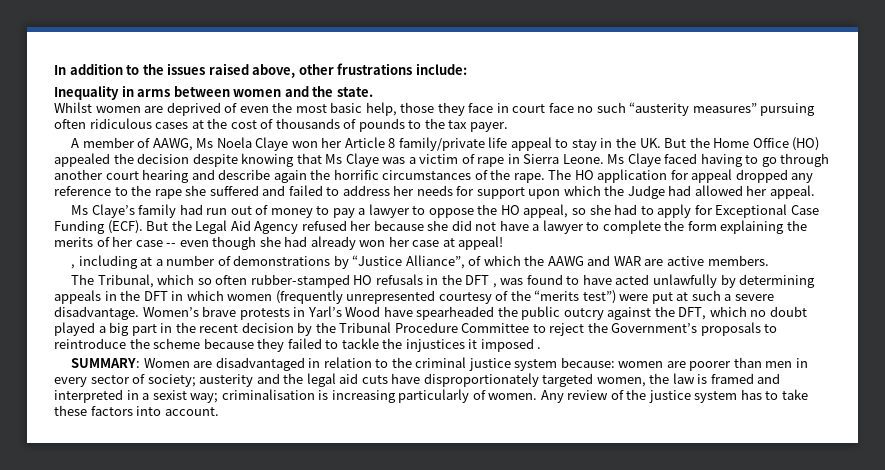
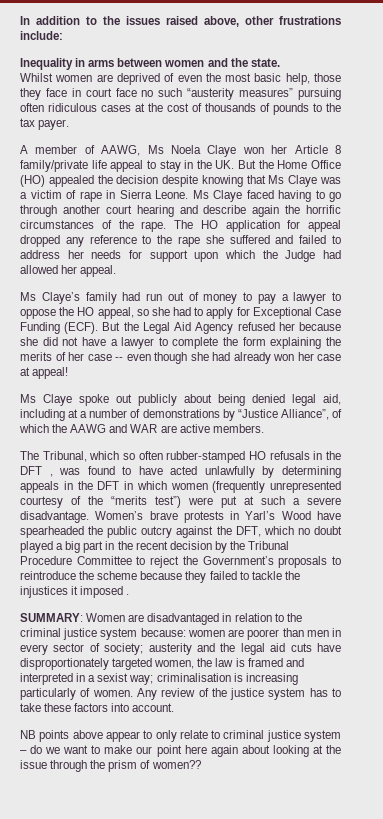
[71,264,76,269] , -> [20,394,341,406] Ms Claye spoke out publicly about being denied legal aid,
(219, 411) none -> [20,730,342,742] [20,745,341,757] [20,760,201,772] // NB points above appear to only relate to criminal justice system – do we want to make our point here again about looking at the issue through the prism of women??

